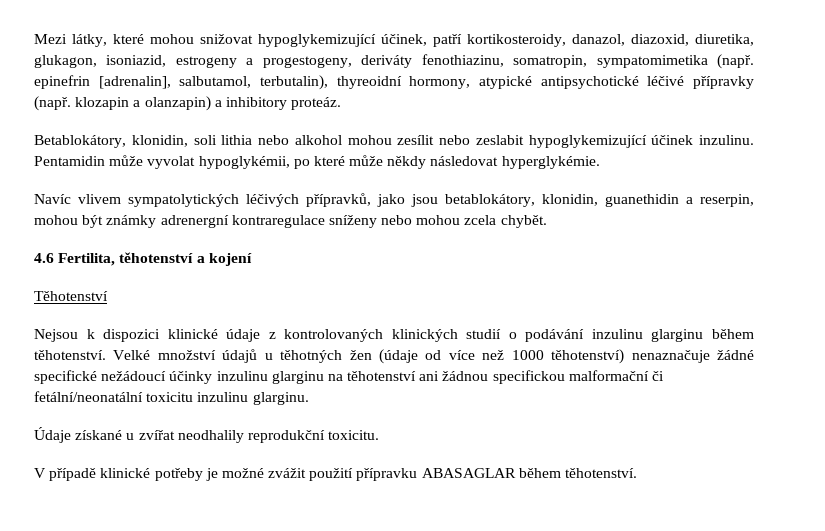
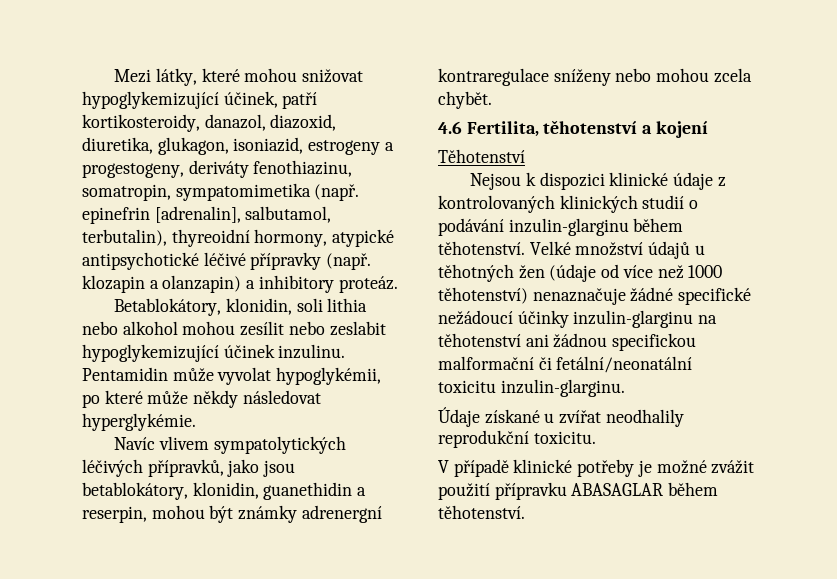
[591,329,704,342] inzulinu glarginu -> [508,218,629,236] inzulin-glarginu
[216,371,324,384] inzulinu glarginu -> [573,310,694,328] inzulin-glarginu
[197,392,309,405] inzulinu glarginu. -> [500,379,625,397] inzulin-glarginu.

